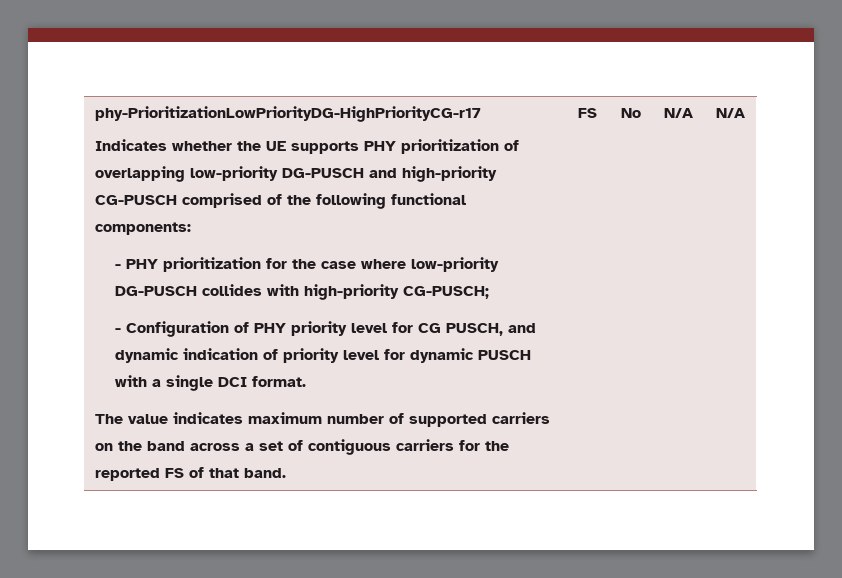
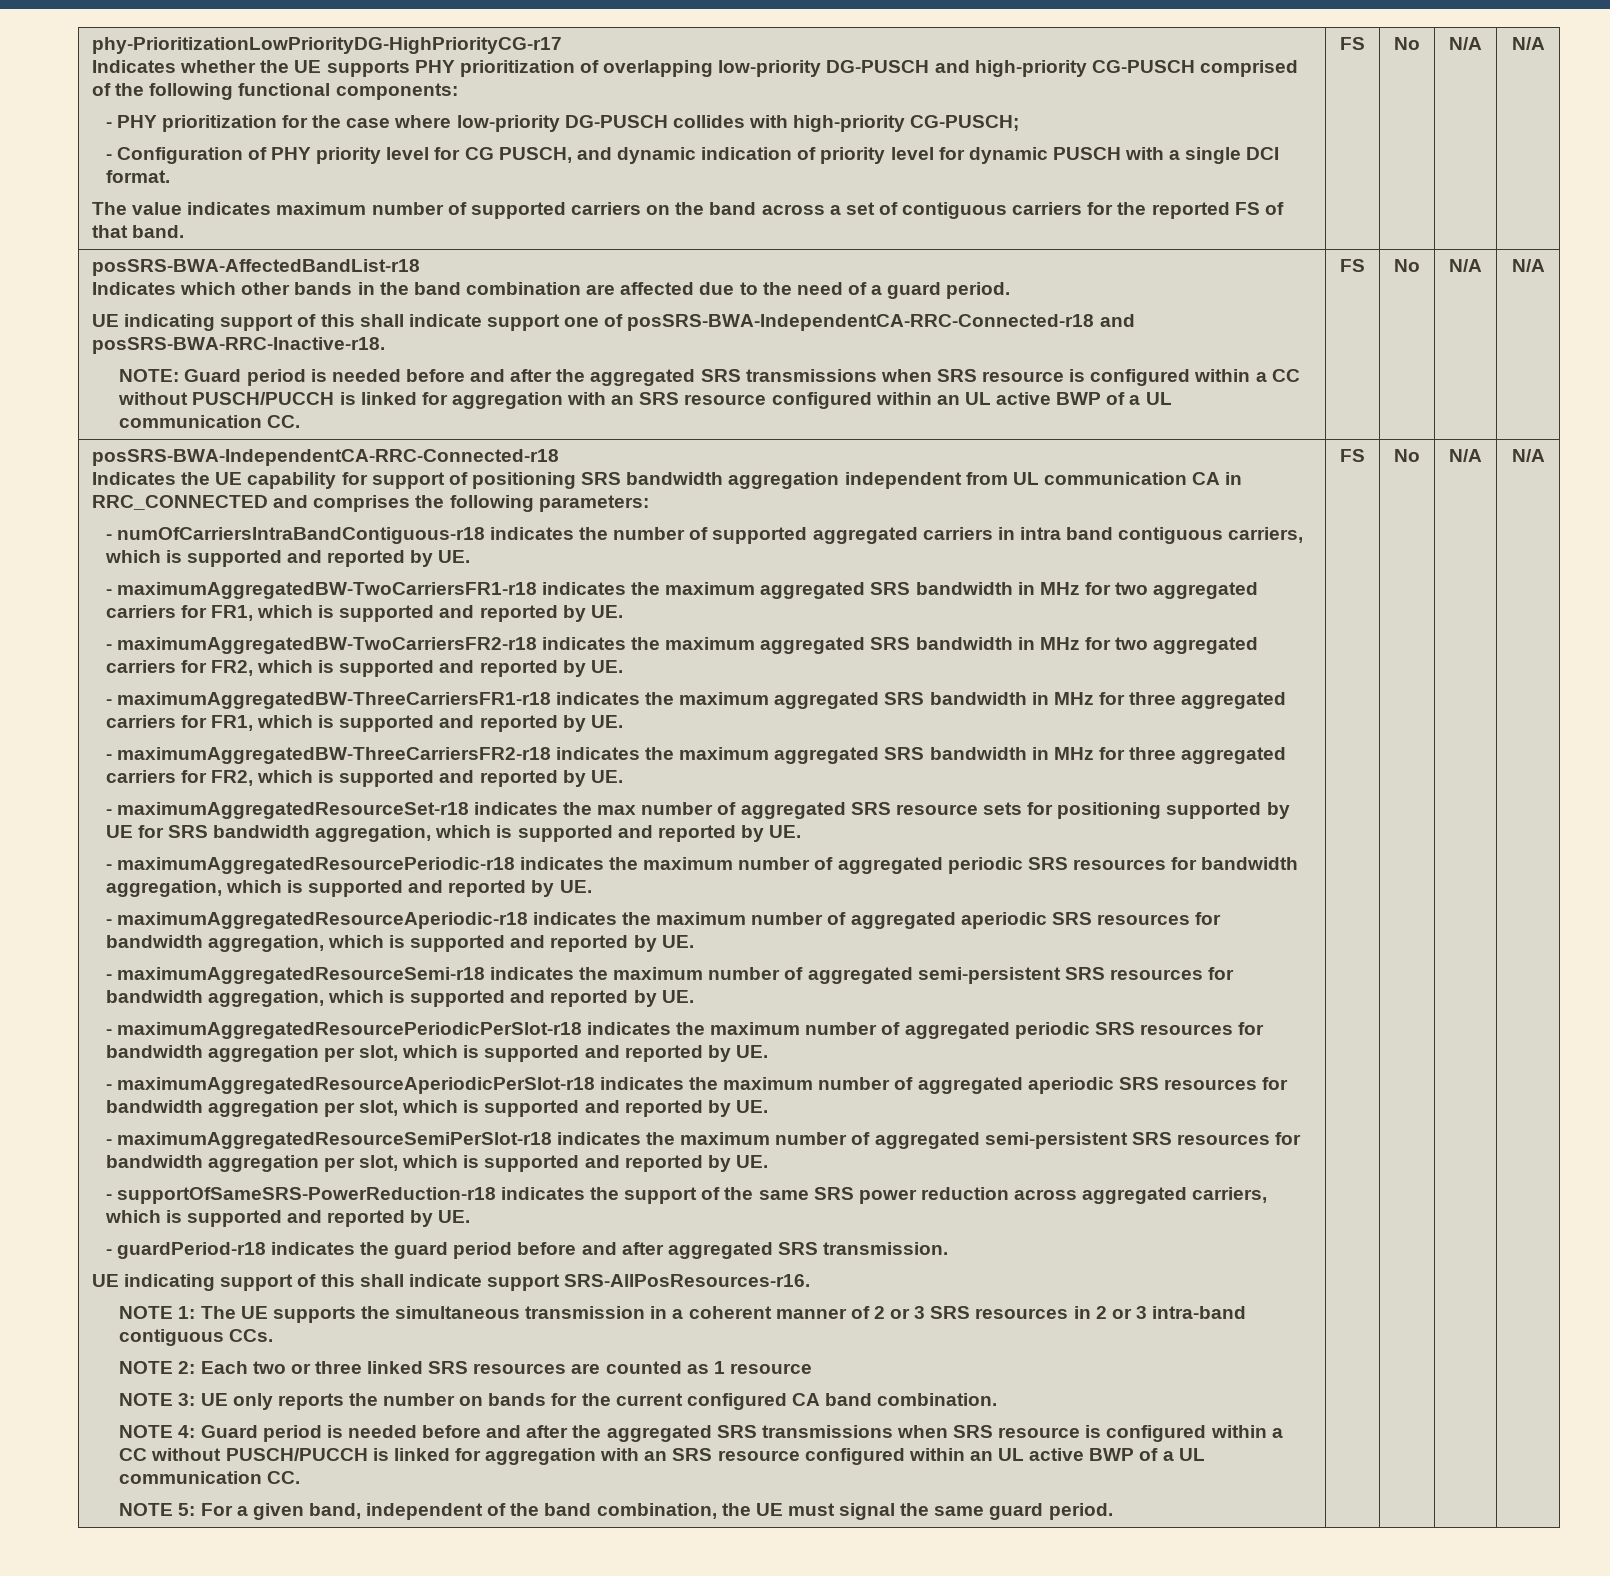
(745, 113) none -> [92,259,421,276] [92,282,1011,299] [92,314,1135,331] [92,337,386,354] [119,369,1300,386] [118,392,1172,409] [119,415,301,428] [1340,259,1365,272] [1394,259,1420,272] [1449,259,1482,272] [1511,259,1545,272] [92,449,560,466] [92,472,1243,489] [92,495,649,512] [105,527,1304,544] [104,550,471,567] [105,582,1259,599] [105,605,623,622] [105,637,1259,654] [105,660,623,677] [105,692,1287,709] [105,715,623,732] [105,747,1287,764] [105,770,623,787] [105,802,1290,819] [105,825,802,842] [105,857,1299,874] [105,880,592,897] [105,912,1222,929] [105,935,694,952] [105,967,1235,984] [105,990,694,1007] [105,1022,1265,1039] [105,1045,768,1062] [105,1077,1289,1094] [105,1100,768,1117] [105,1132,1302,1149] [105,1155,768,1172] [105,1187,1268,1204] [104,1210,471,1227] [105,1242,949,1259] [92,1274,811,1291] [119,1306,1247,1323] [119,1329,274,1346] [119,1361,812,1374] [119,1393,998,1410] [119,1425,1283,1442] [119,1448,1205,1465] [119,1471,301,1484] [119,1503,1113,1520] [1340,449,1365,462] [1394,449,1420,462] [1449,449,1482,462] [1511,449,1545,462] // posSRS-BWA-AffectedBandList-r18 // Indicates which other bands in the band combination are affected due to the need of a guard period. // UE indicating support of this shall indicate support one of posSRS-BWA-IndependentCA-RRC-Connected-r18 and posSRS-BWA-RRC-Inactive-r18. // NOTE: Guard period is needed before and after the aggregated SRS transmissions when SRS resource is configured within a CC without PUSCH/PUCCH is linked for aggregation with an SRS resource configured within an UL active BWP of a UL communication CC. | FS | No | N/A | N/A // posSRS-BWA-IndependentCA-RRC-Connected-r18 // Indicates the UE capability for support of positioning SRS bandwidth aggregation independent from UL communication CA in RRC_CONNECTED and comprises the following parameters: // - numOfCarriersIntraBandContiguous-r18 indicates the number of supported aggregated carriers in intra band contiguous carriers, which is supported and reported by UE. // - maximumAggregatedBW-TwoCarriersFR1-r18 indicates the maximum aggregated SRS bandwidth in MHz for two aggregated carriers for FR1, which is supported and reported by UE. // - maximumAggregatedBW-TwoCarriersFR2-r18 indicates the maximum aggregated SRS bandwidth in MHz for two aggregated carriers for FR2, which is supported and reported by UE. // - maximumAggregatedBW-ThreeCarriersFR1-r18 indicates the maximum aggregated SRS bandwidth in MHz for three aggregated carriers for FR1, which is supported and reported by UE. // - maximumAggregatedBW-ThreeCarriersFR2-r18 indicates the maximum aggregated SRS bandwidth in MHz for three aggregated carriers for FR2, which is supported and reported by UE. // - maximumAggregatedResourceSet-r18 indicates the max number of aggregated SRS resource sets for positioning supported by UE for SRS bandwidth aggregation, which is supported and reported by UE. // - maximumAggregatedResourcePeriodic-r18 indicates the maximum number of aggregated periodic SRS resources for bandwidth aggregation, which is supported and reported by UE. // - maximumAggregatedResourceAperiodic-r18 indicates the maximum number of aggregated aperiodic SRS resources for bandwidth aggregation, which is supported and reported by UE. // - maximumAggregatedResourceSemi-r18 indicates the maximum number of aggregated semi-persistent SRS resources for bandwidth aggregation, which is supported and reported by UE. // - maximumAggregatedResourcePeriodicPerSlot-r18 indicates the maximum number of aggregated periodic SRS resources for bandwidth aggregation per slot, which is supported and reported by UE. // - maximumAggregatedResourceAperiodicPerSlot-r18 indicates the maximum number of aggregated aperiodic SRS resources for bandwidth aggregation per slot, which is supported and reported by UE. // - maximumAggregatedResourceSemiPerSlot-r18 indicates the maximum number of aggregated semi-persistent SRS resources for bandwidth aggregation per slot, which is supported and reported by UE. // - supportOfSameSRS-PowerReduction-r18 indicates the support of the same SRS power reduction across aggregated carriers, which is supported and reported by UE. // - guardPeriod-r18 indicates the guard period before and after aggregated SRS transmission. // UE indicating support of this shall indicate support SRS-AllPosResources-r16. // NOTE 1: The UE supports the simultaneous transmission in a coherent manner of 2 or 3 SRS resources in 2 or 3 intra-band contiguous CCs. // NOTE 2: Each two or three linked SRS resources are counted as 1 resource // NOTE 3: UE only reports the number on bands for the current configured CA band combination. // NOTE 4: Guard period is needed before and after the aggregated SRS transmissions when SRS resource is configured within a CC without PUSCH/PUCCH is linked for aggregation with an SRS resource configured within an UL active BWP of a UL communication CC. // NOTE 5: For a given band, independent of the band combination, the UE must signal the same guard period. | FS | No | N/A | N/A

